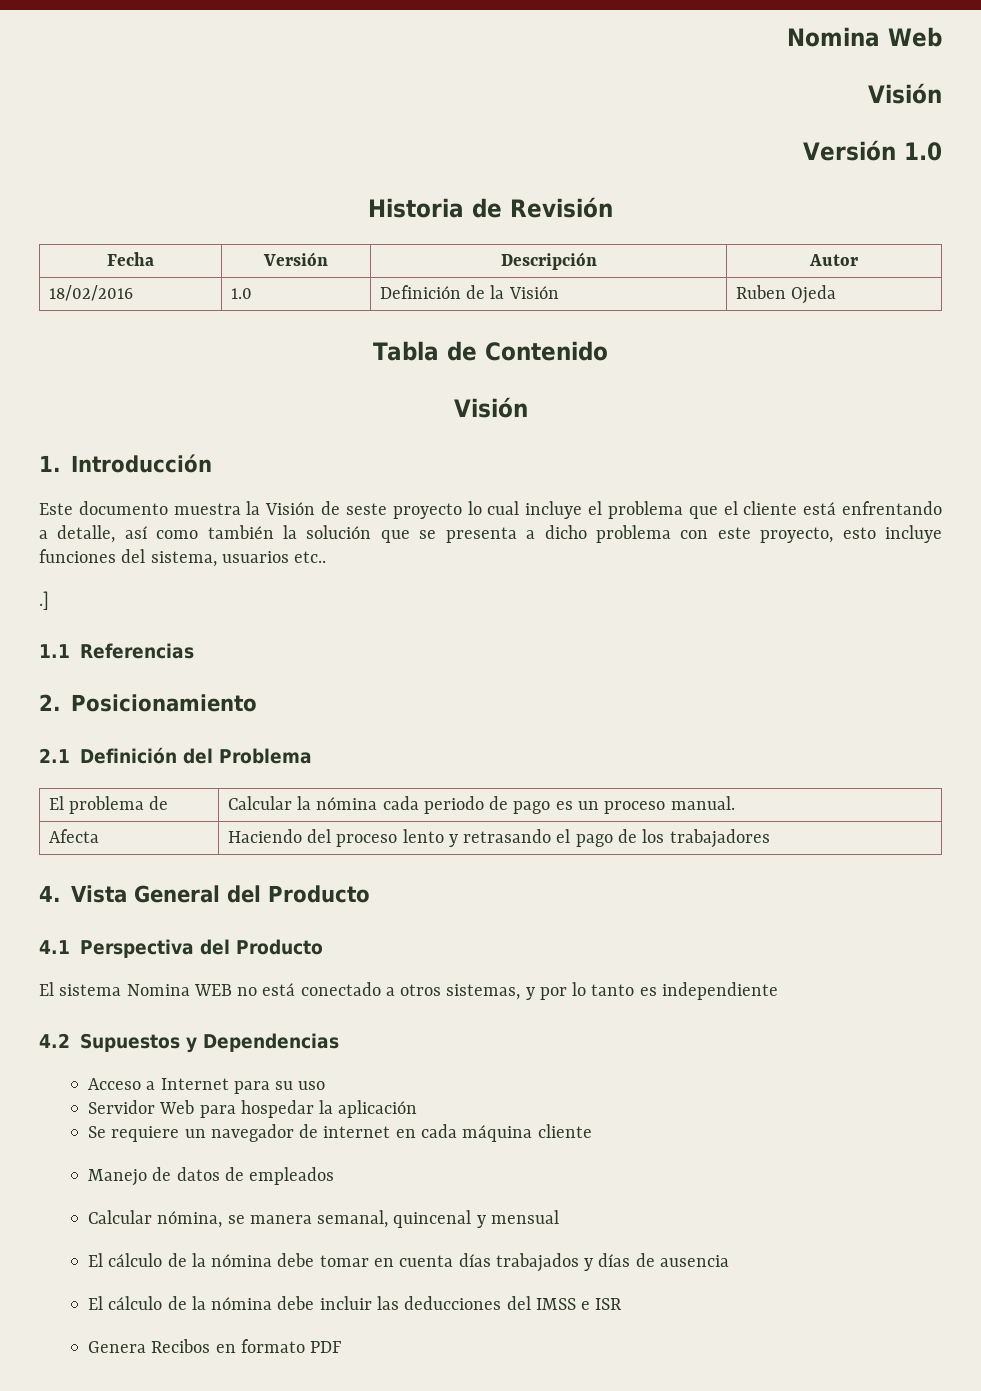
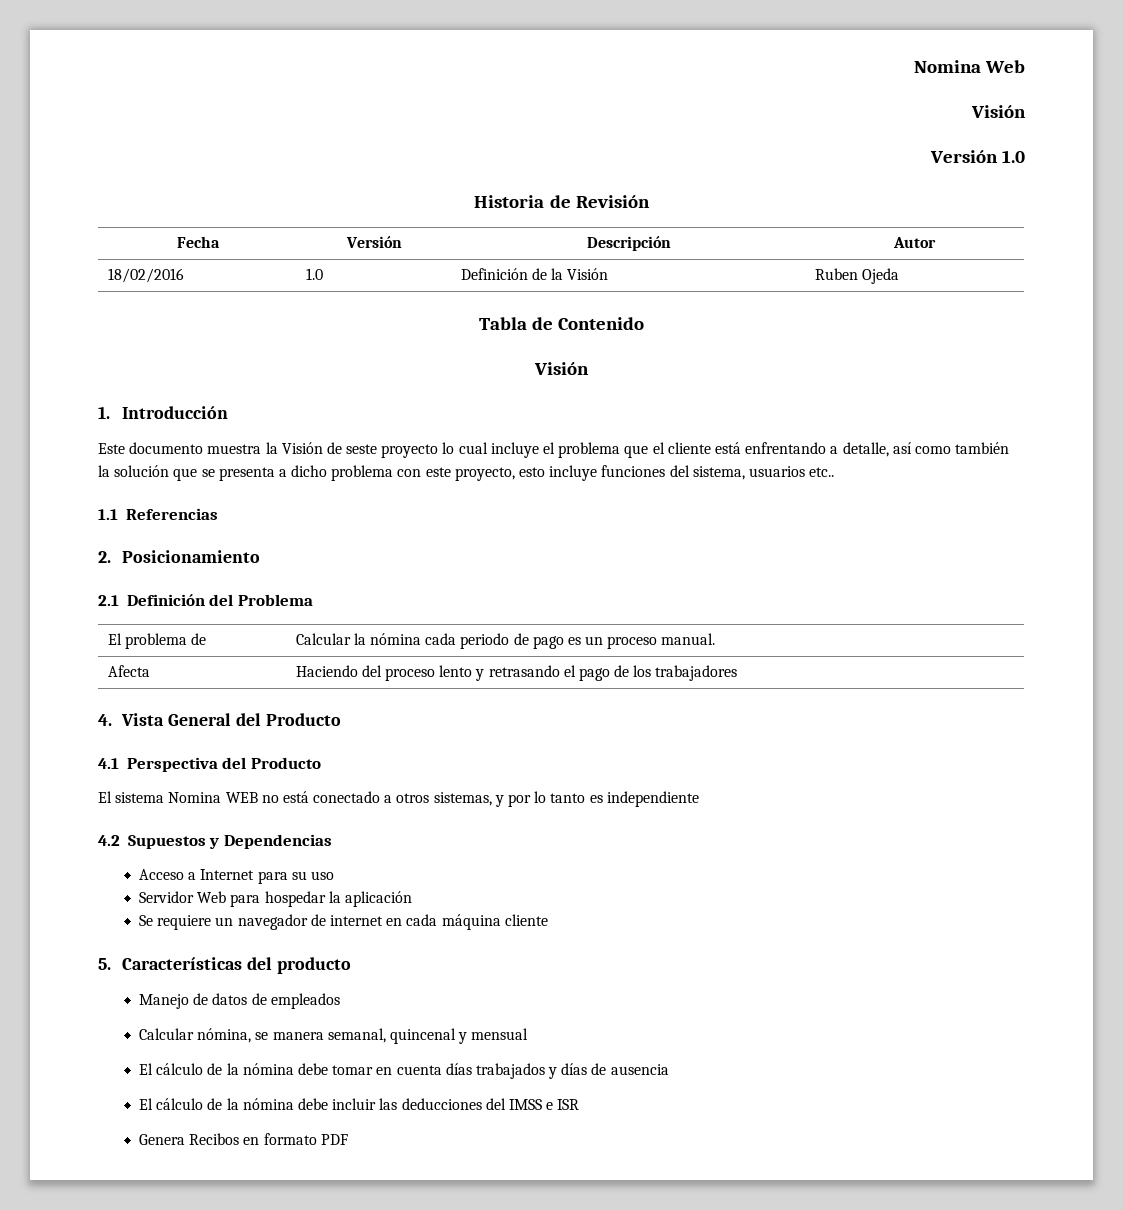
[39,591,49,610] // .] -> (835, 472) none
(592, 1131) none -> [98,957,351,974] // 5. Características del producto

